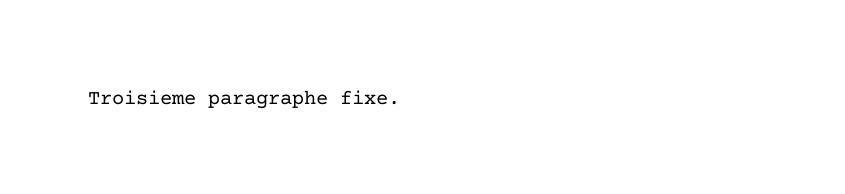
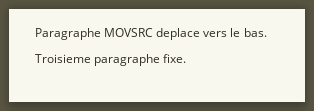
(88, 97) none -> [35,28,267,40] Paragraphe MOVSRC deplace vers le bas. //

